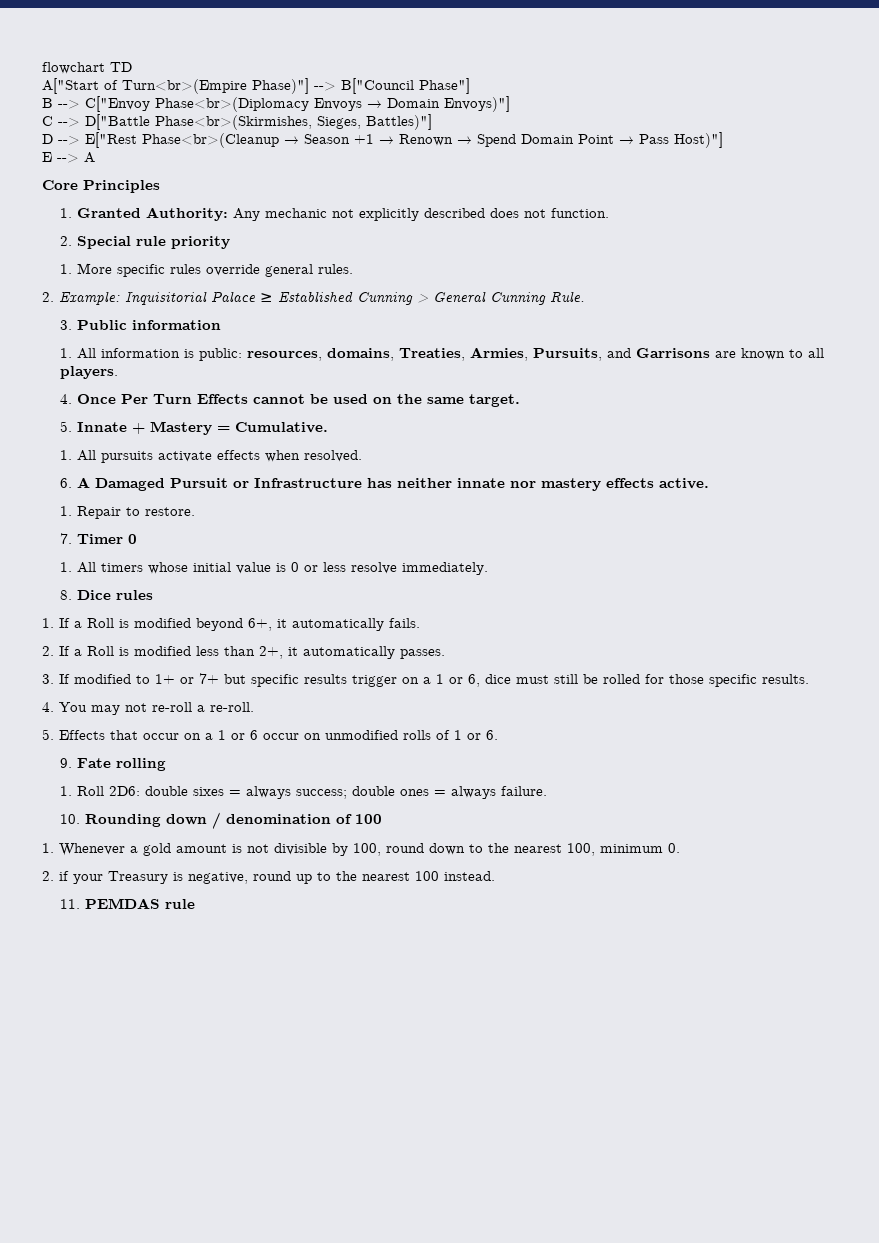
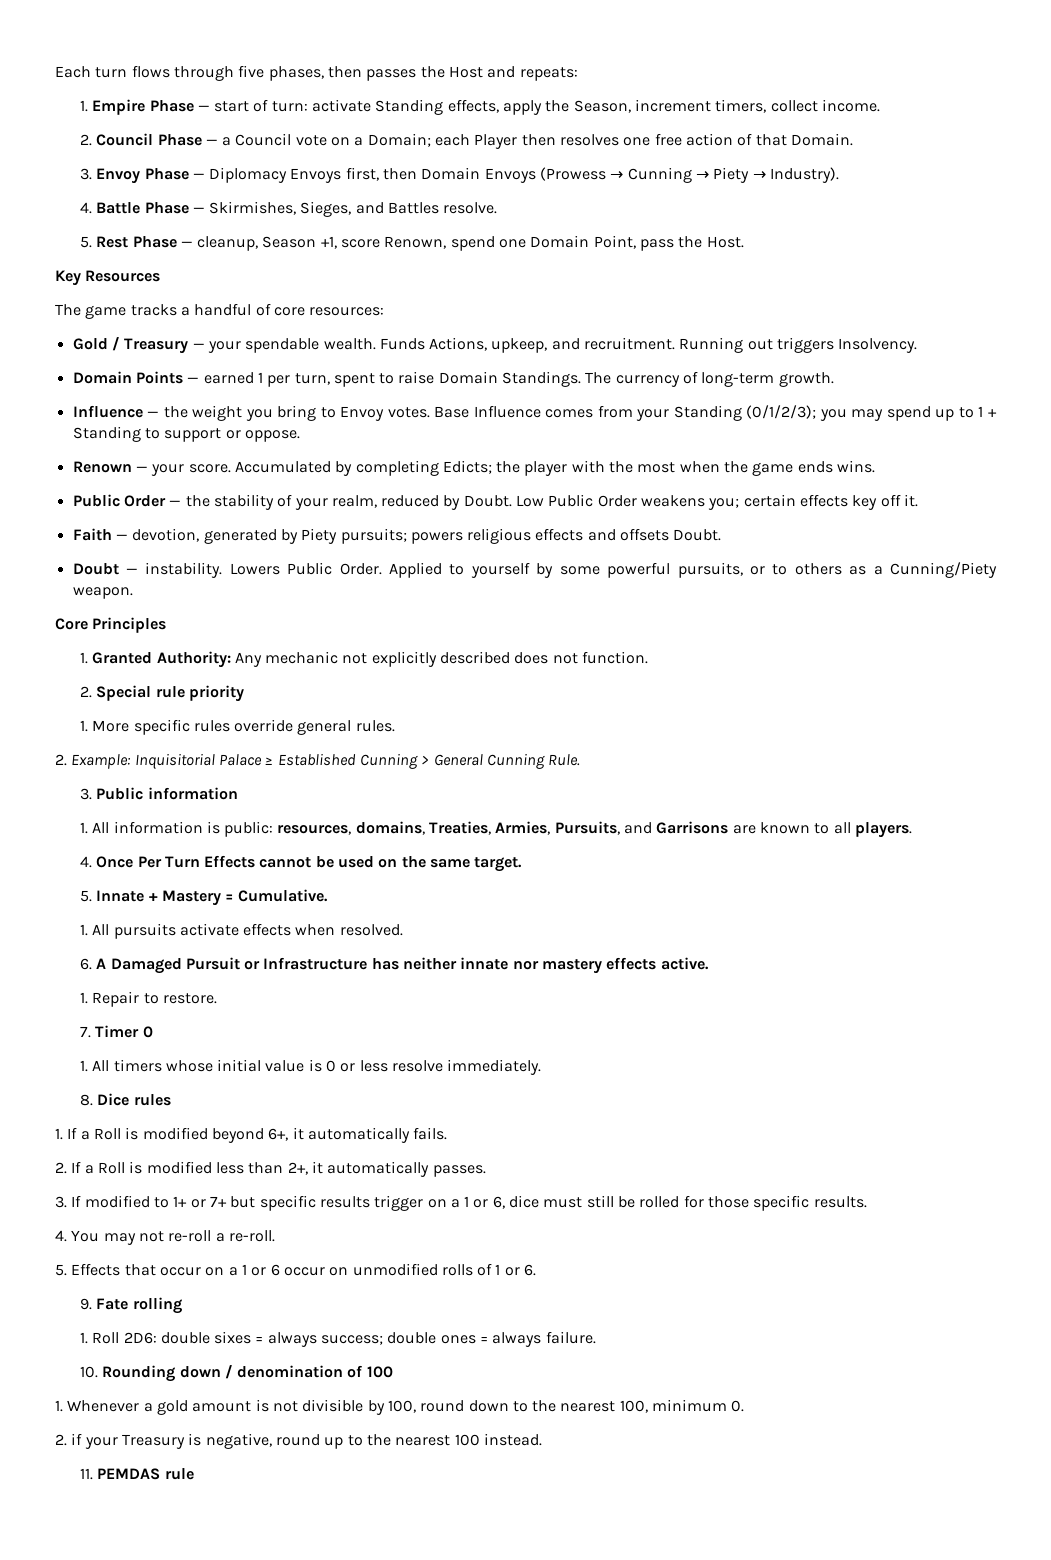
[42,62,132,74] [42,78,470,94] [42,96,510,112] [42,114,432,130] [42,132,723,148] [42,152,95,163] flowchart TD // A["Start of Turn<br>(Empire Phase)"] --> B["Council Phase"] // B --> C["Envoy Phase<br>(Diplomacy Envoys → Domain Envoys)"] // C --> D["Battle Phase<br>(Skirmishes, Sieges, Battles)"] // D --> E["Rest Phase<br>(Cleanup → Season +1 → Renown → Spend Domain Point → Pass Host)"] // E --> A -> [55,65,578,81] [79,99,880,115] [79,133,853,149] [79,167,839,184] [79,201,498,217] [79,235,744,251] [55,270,161,286] [55,303,385,319] [72,337,918,354] [72,371,834,387] [72,405,997,421] [72,426,300,442] [72,460,876,476] [72,494,919,510] [72,528,722,544] [72,562,998,578] [72,587,133,599] Each turn flows through five phases, then passes the Host and repeats: // 1. Empire Phase — start of turn: activate Standing effects, apply the Season, increment timers, collect income. // 2. Council Phase — a Council vote on a Domain; each Player then resolves one free action of that Domain. // 3. Envoy Phase — Diplomacy Envoys first, then Domain Envoys (Prowess → Cunning → Piety → Industry). // 4. Battle Phase — Skirmishes, Sieges, and Battles resolve. // 5. Rest Phase — cleanup, Season +1, score Renown, spend one Domain Point, pass the Host. // Key Resources // The game tracks a handful of core resources: // Gold / Treasury — your spendable wealth. Funds Actions, upkeep, and recruitment. Running out triggers Insolvency. // Domain Points — earned 1 per turn, spent to raise Domain Standings. The currency of long-term growth. // Influence — the weight you bring to Envoy votes. Base Influence comes from your Standing (0/1/2/3); you may spend up to 1 + Standing to support or oppose. // Renown — your score. Accumulated by completing Edicts; the player with the most when the game ends wins. // Public Order — the stability of your realm, reduced by Doubt. Low Public Order weakens you; certain effects key off it. // Faith — devotion, generated by Piety pursuits; powers religious effects and offsets Doubt. // Doubt — instability. Lowers Public Order. Applied to yourself by some powerful pursuits, or to others as a Cunning/Piety weapon.

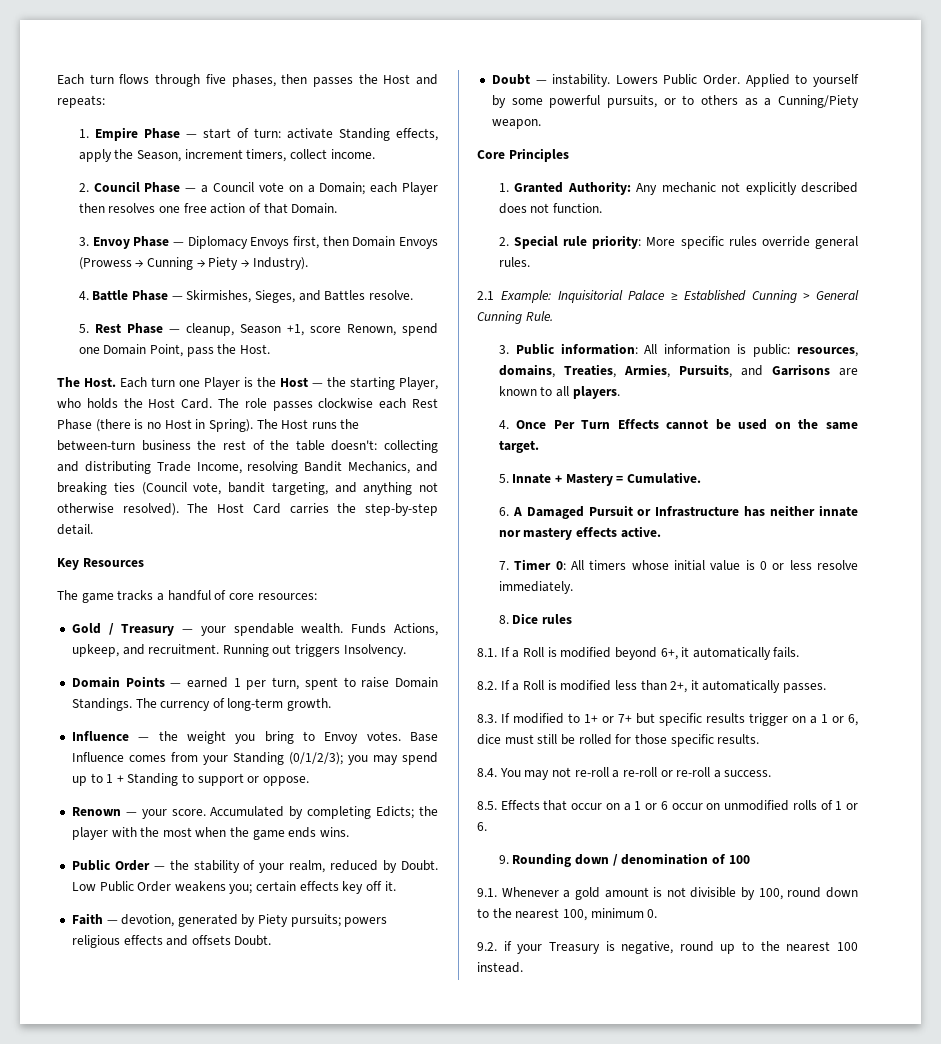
(744, 242) none -> [57,377,438,390] [57,398,439,411] [57,419,360,432] [57,440,438,453] [57,461,438,474] [57,482,438,495] [57,503,439,516] [57,524,93,535] // The Host. Each turn one Player is the Host — the starting Player, who holds the Host Card. The role passes clockwise each Rest Phase (there is no Host in Spring). The Host runs the between-turn business the rest of the table doesn't: collecting and distributing Trade Income, resolving Bandit Mechanics, and breaking ties (Council vote, bandit targeting, and anything not otherwise resolved). The Host Card carries the step-by-step detail.
[188,685,244,702] [79,720,88,732] priority // 1. -> [592,235,642,249] priority:
[55,754,67,766] 2. -> [477,291,494,300] 2.1
[147,787,238,800] [79,822,88,834] information // 1. -> [560,343,638,355] information:
[79,923,403,939] // 1. All pursuits activate effects when resolved. -> (702, 478) none
[79,991,217,1007] // 1. Repair to restore. -> (661, 532) none
[142,1026,153,1038] [79,1060,88,1072] 0 // 1. -> [555,561,566,570] 0:
[55,1128,63,1140] 1. -> [477,648,497,657] 8.1.
[55,1162,67,1174] 2. -> [477,681,497,690] 8.2.
[55,1196,67,1208] 3. -> [477,714,497,723] 8.3.
[55,1230,67,1242] 4. -> [477,768,497,777] 8.4.
[228,1230,275,1242] [55,1264,67,1276] re-roll. // 5. -> [622,767,772,778] [477,801,497,810] re-roll or re-roll a success. // 8.5.
[96,1297,182,1314] [79,1331,596,1347] [79,1366,98,1378] Fate rolling // 1. Roll 2D6: double sixes = always success; double ones = always failure. // 10. -> (509, 859) none
[55,1400,63,1412] 1. -> [477,888,497,897] 9.1.
[55,1434,67,1446] 2. -> [477,942,497,951] 9.2.
[79,1468,194,1480] // 11. PEMDAS rule -> (523, 967) none

